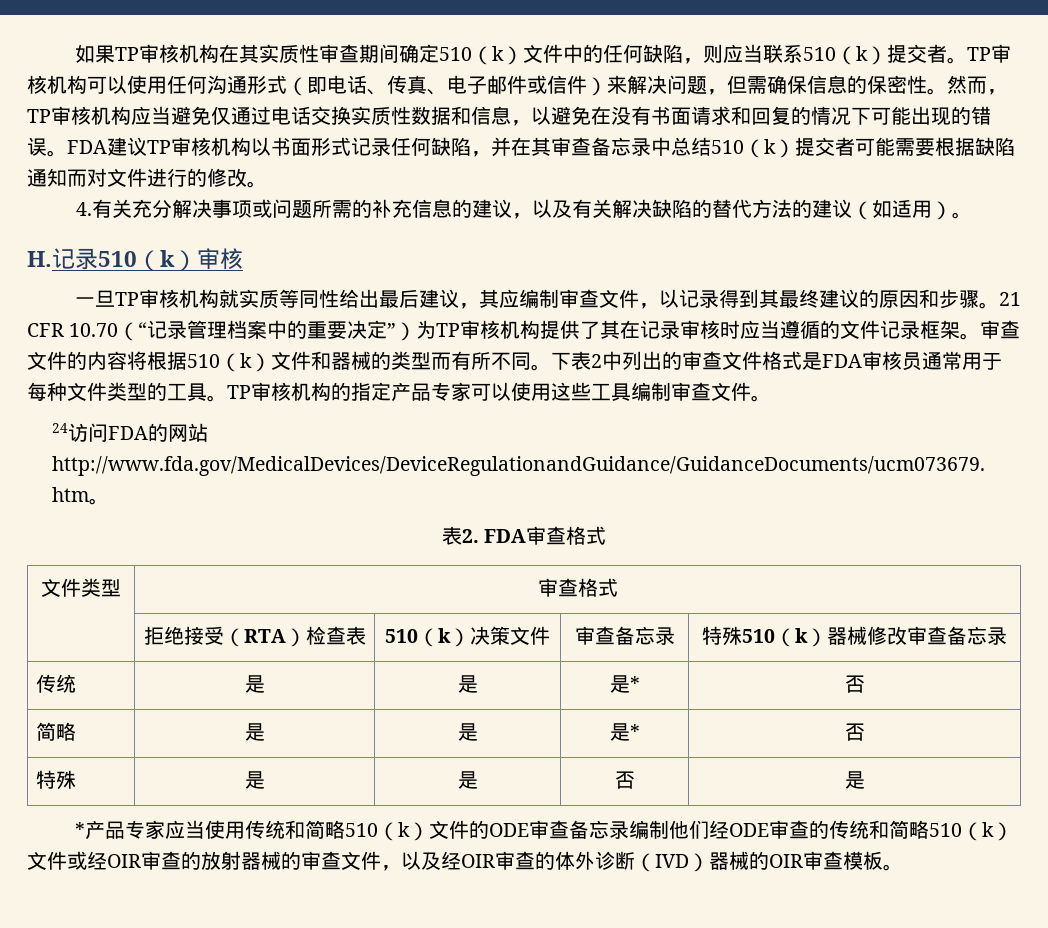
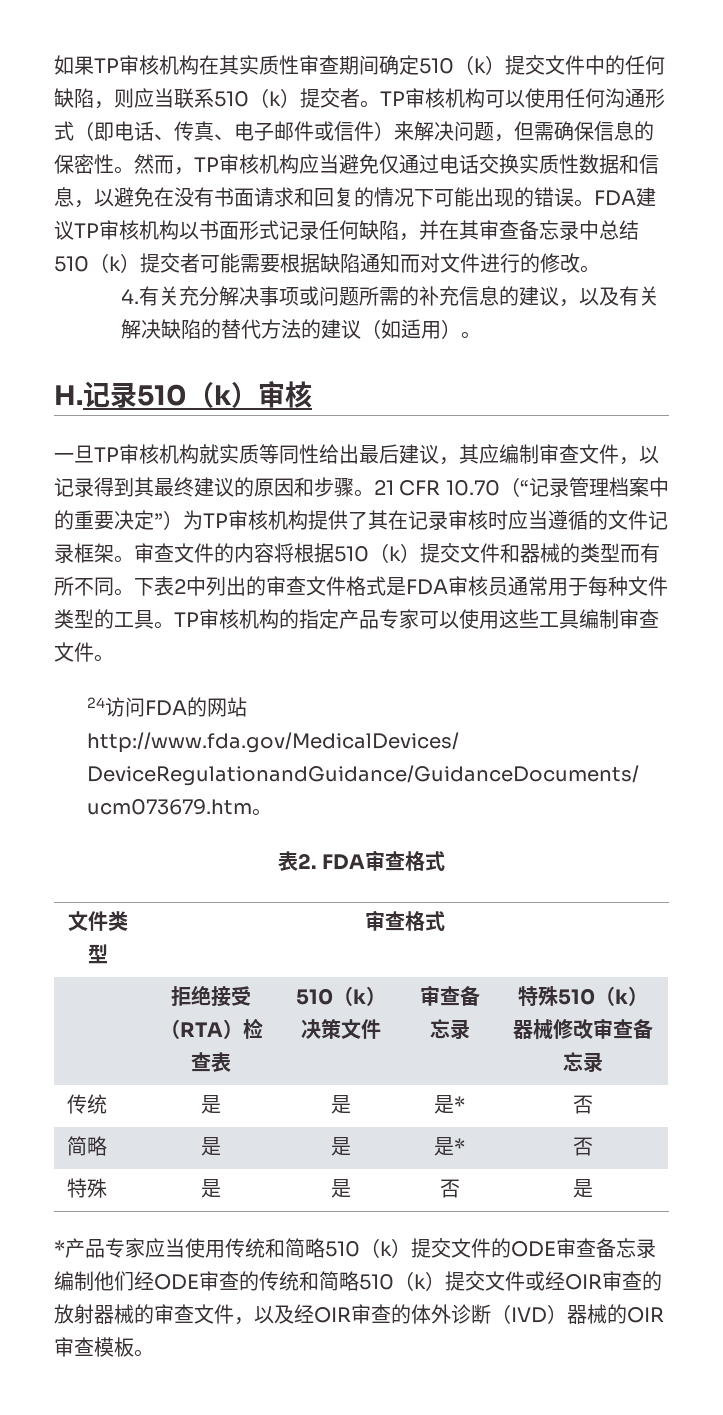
(523, 55) none -> [505,55,545,75] 提交
(271, 362) none -> [420,543,460,563] 提交
(429, 831) none -> [411,1238,451,1258] 提交
(1013, 831) none -> [445,1271,485,1291] 提交

